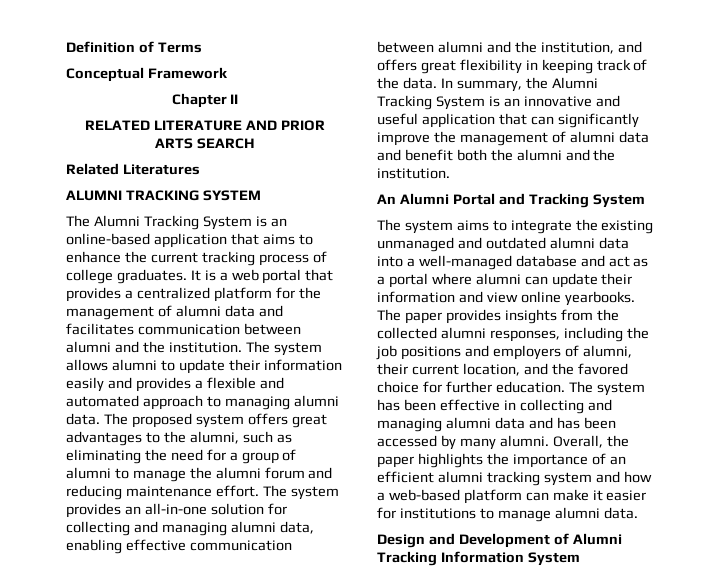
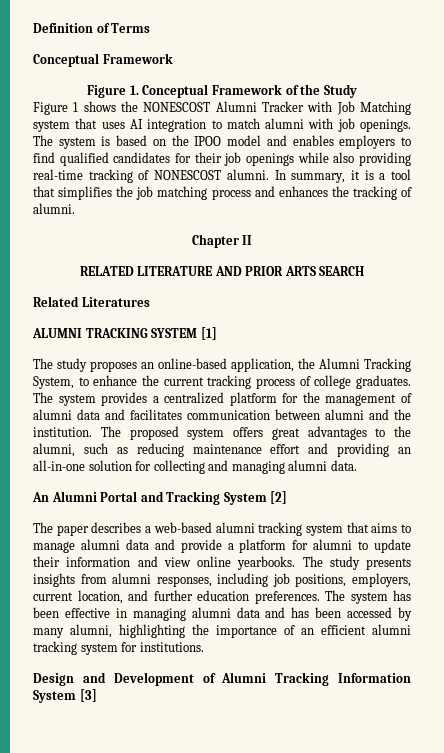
(228, 73) none -> [87,84,357,98] [33,101,411,115] [33,118,412,132] [33,135,411,149] [33,152,412,166] [33,169,411,183] [33,186,412,200] [33,203,75,214] // Figure 1. Conceptual Framework of the Study // Figure 1 shows the NONESCOST Alumni Tracker with Job Matching system that uses AI integration to match alumni with job openings. The system is based on the IPOO model and enables employers to find qualified candidates for their job openings while also providing real-time tracking of NONESCOST alumni. In summary, it is a tool that simplifies the job matching process and enhances the tracking of alumni.
[66,215,287,230] [66,233,295,248] // The Alumni Tracking System is an online-based application that aims -> [200,327,217,340] [33,358,411,372] [33,376,74,389] [1] // The study proposes an online-based application, the Alumni Tracking System,
[190,269,334,284] It is a web portal that -> [33,392,96,406] The system
[273,342,322,356] [66,359,342,374] [66,377,284,392] [66,395,339,410] [66,413,128,425] system allows alumni to update their information easily and provides a flexible and automated approach to managing alumni data. The -> (121, 431) none
[66,449,297,464] [66,467,333,482] [66,485,339,500] [66,503,121,518] eliminating the need for a group of alumni to manage the alumni forum and reducing maintenance effort. The system provides -> [136,443,390,457] reducing maintenance effort and providing
[279,521,314,534] [66,539,292,554] [377,41,642,54] [377,59,648,74] [377,77,598,92] [377,95,620,110] [377,113,639,128] [377,131,649,146] [377,149,616,161] [377,168,450,179] data, enabling effective communication between alumni and the institution, and offers great flexibility in keeping track of the data. In summary, the Alumni Tracking System is an innovative and useful application that can significantly improve the management of alumni data and benefit both the alumni and the institution. -> [330,460,357,471] data.
[377,219,654,234] [377,237,629,252] [377,255,649,270] [377,273,548,288] // The system aims to integrate the existing unmanaged and outdated alumni data into a well-managed database and act as a portal where alumni can -> [270,491,288,504] [33,522,411,536] [33,539,369,553] [2] // The paper describes a web-based alumni tracking system that aims to manage alumni data and provide a platform for alumni to
[404,309,619,324] [377,327,649,342] [376,345,632,360] [377,363,628,376] [377,381,565,393] paper provides insights from the collected alumni responses, including the job positions and employers of alumni, their current location, and the favored choice for further education. -> [329,556,411,570] [33,573,411,587] [33,590,320,604] study presents insights from alumni responses, including job positions, employers, current location, and further education preferences.
[519,399,612,414] collecting and -> (127, 613) none
[499,435,629,448] [377,453,483,468] alumni. Overall, the paper highlights -> [70,624,185,638] alumni, highlighting
[595,471,652,483] [377,489,647,504] [377,507,638,522] and how a web-based platform can make it easier for institutions to manage alumni data. -> [121,642,204,652] for institutions.
(580, 559) none -> [79,689,97,702] [3]

